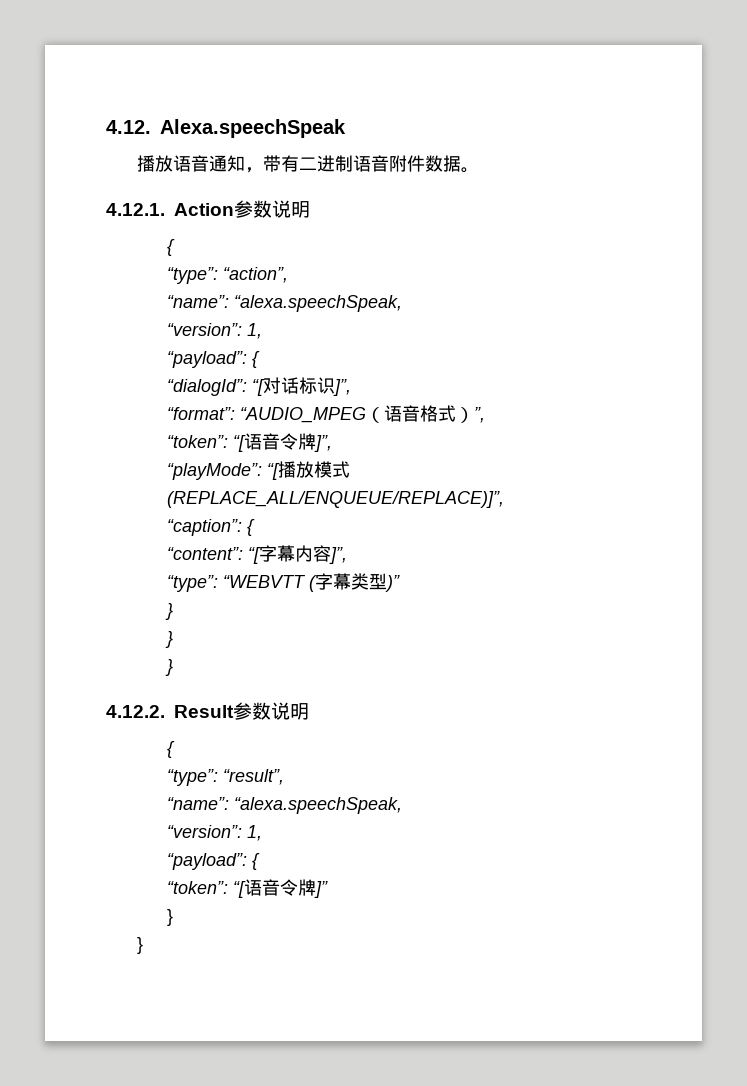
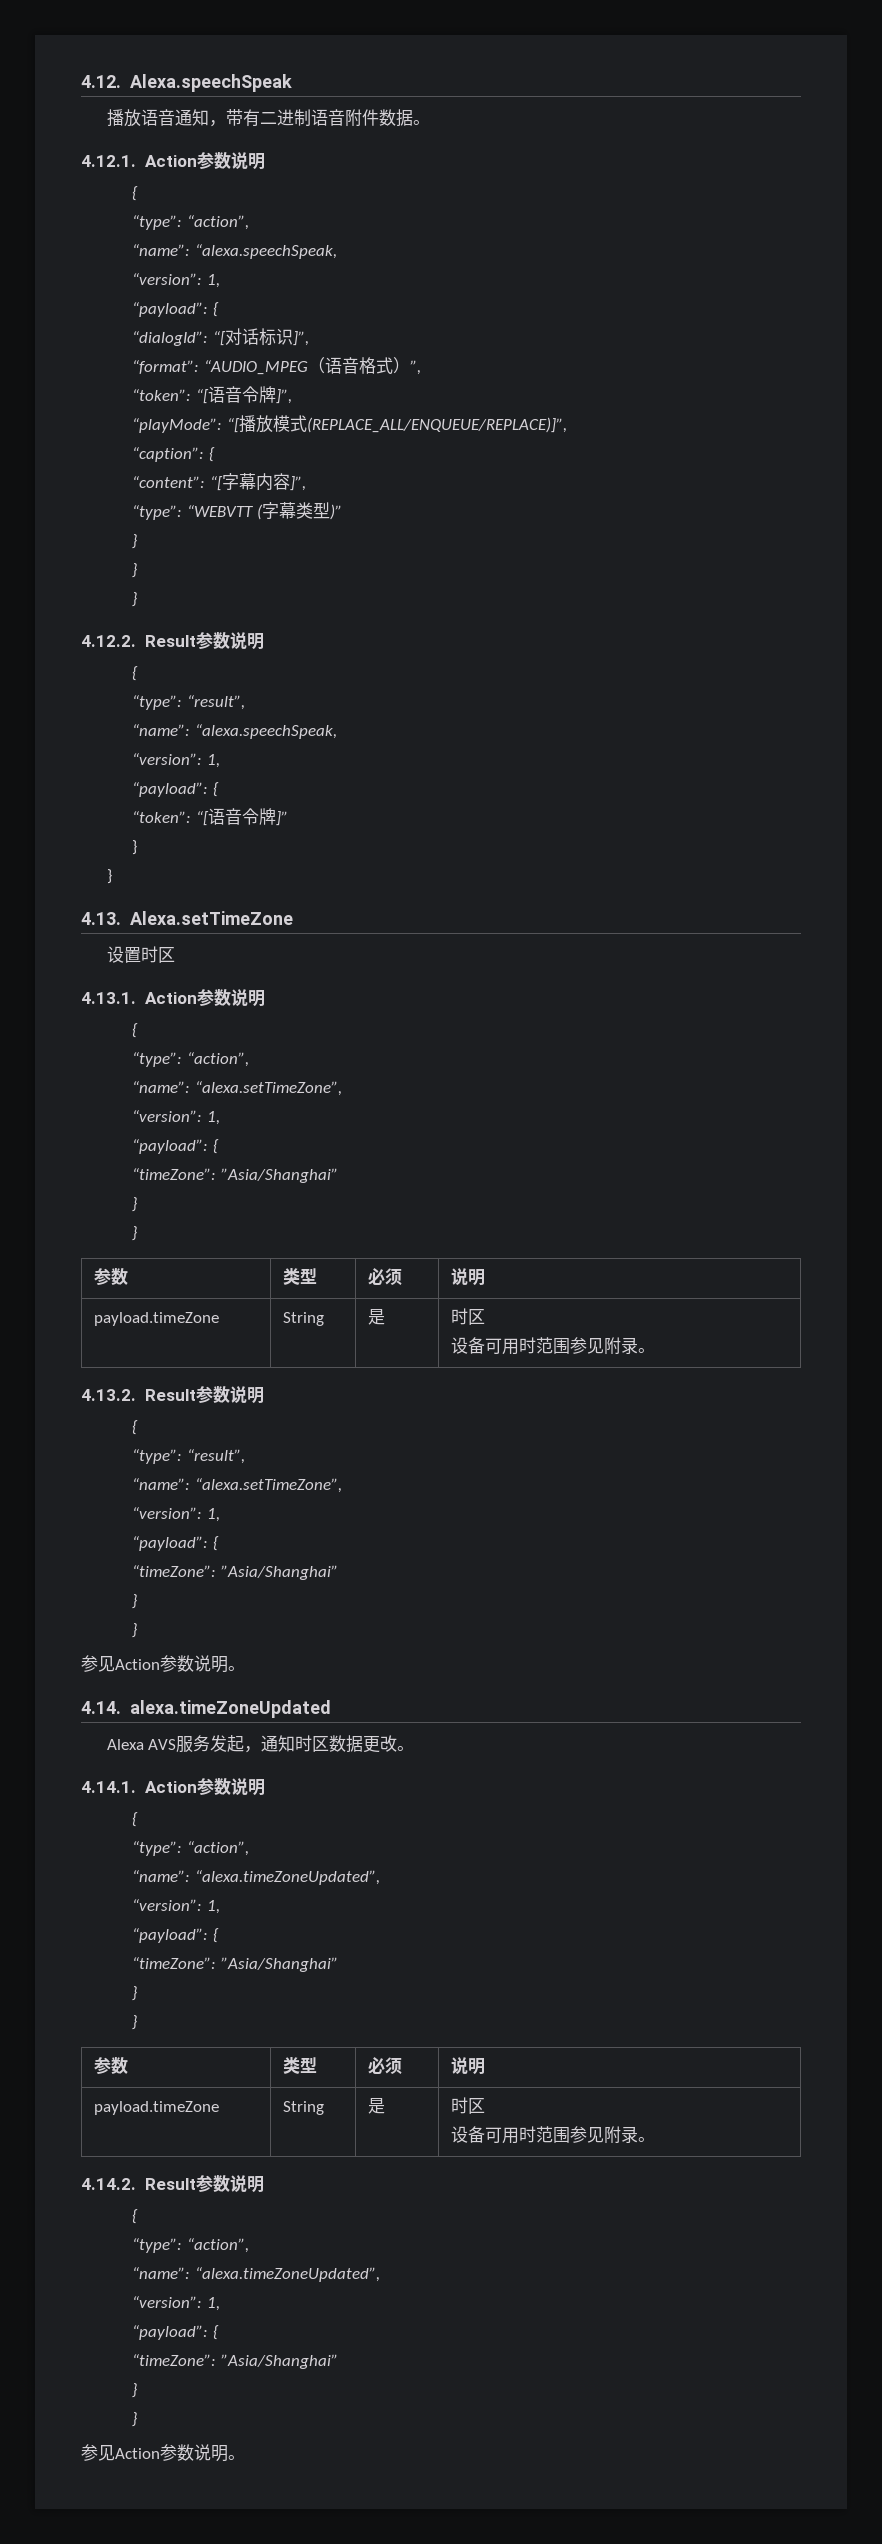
(143, 945) none -> [81,911,293,925] [106,946,175,963] [81,989,265,1007] [132,1023,139,1038] [132,1052,250,1067] [132,1081,343,1096] [132,1110,221,1125] [132,1139,220,1154] [132,1168,339,1183] [132,1197,138,1212] [132,1226,138,1241] [94,1268,129,1285] [283,1268,318,1285] [368,1268,403,1286] [451,1268,486,1286] [94,1312,220,1326] [283,1312,325,1326] [368,1309,386,1325] [451,1308,486,1325] [451,1337,656,1355] [81,1386,264,1404] [132,1420,139,1435] [132,1449,246,1464] [132,1478,343,1493] [132,1507,221,1522] [132,1536,220,1551] [132,1565,339,1580] [132,1594,138,1609] [132,1623,138,1638] [81,1655,245,1673] [81,1700,331,1718] [106,1735,415,1753] [81,1778,265,1796] [132,1812,139,1827] [132,1841,250,1856] [132,1870,381,1885] [132,1899,221,1914] [132,1928,220,1943] [132,1957,339,1972] [132,1986,138,2001] [132,2015,138,2030] [94,2057,129,2074] [283,2057,318,2074] [368,2057,403,2075] [451,2057,486,2075] [94,2101,220,2115] [283,2101,325,2115] [368,2098,386,2114] [451,2097,486,2114] [451,2126,656,2144] [81,2175,264,2193] [132,2209,139,2224] [132,2238,250,2253] [132,2267,381,2282] [132,2296,221,2311] [132,2325,220,2340] [132,2354,339,2369] [132,2383,138,2398] [132,2412,138,2427] [81,2444,245,2462] // 4.13. Alexa.setTimeZone // 设置时区 // 4.13.1. Action参数说明 // { // “type”: “action”, // “name”: “alexa.setTimeZone”, // “version”: 1, // “payload”: { // “timeZone”: ”Asia/Shanghai” // } // } // 参数 | 类型 | 必须 | 说明 // payload.timeZone | String | 是 | 时区 // 设备可用时范围参见附录。 // 4.13.2. Result参数说明 // { // “type”: “result”, // “name”: “alexa.setTimeZone”, // “version”: 1, // “payload”: { // “timeZone”: ”Asia/Shanghai” // } // } // 参见Action参数说明。 // 4.14. alexa.timeZoneUpdated // Alexa AVS服务发起，通知时区数据更改。 // 4.14.1. Action参数说明 // { // “type”: “action”, // “name”: “alexa.timeZoneUpdated”, // “version”: 1, // “payload”: { // “timeZone”: ”Asia/Shanghai” // } // } // 参数 | 类型 | 必须 | 说明 // payload.timeZone | String | 是 | 时区 // 设备可用时范围参见附录。 // 4.14.2. Result参数说明 // { // “type”: “action”, // “name”: “alexa.timeZoneUpdated”, // “version”: 1, // “payload”: { // “timeZone”: ”Asia/Shanghai” // } // } // 参见Action参数说明。

